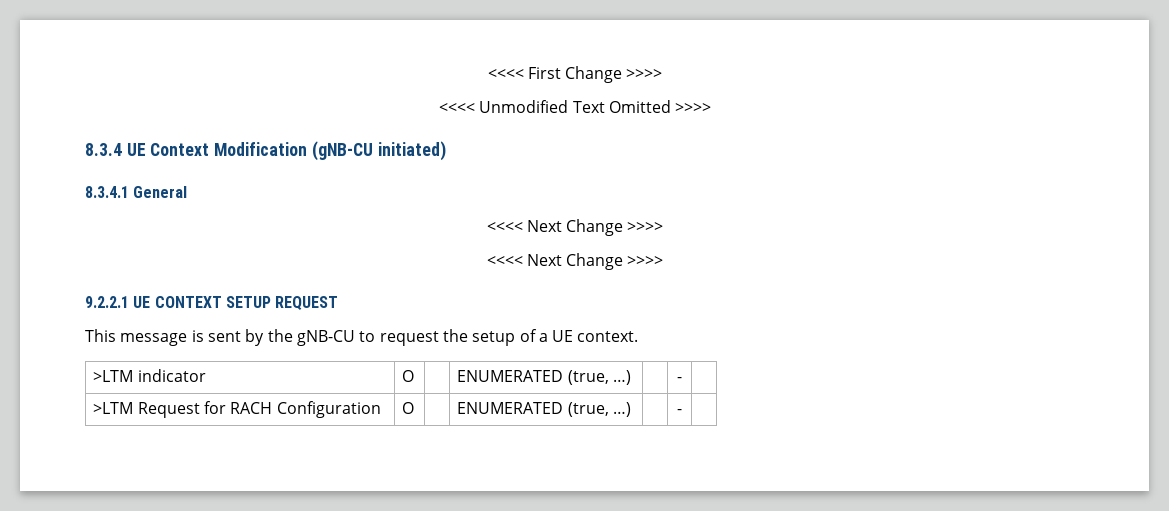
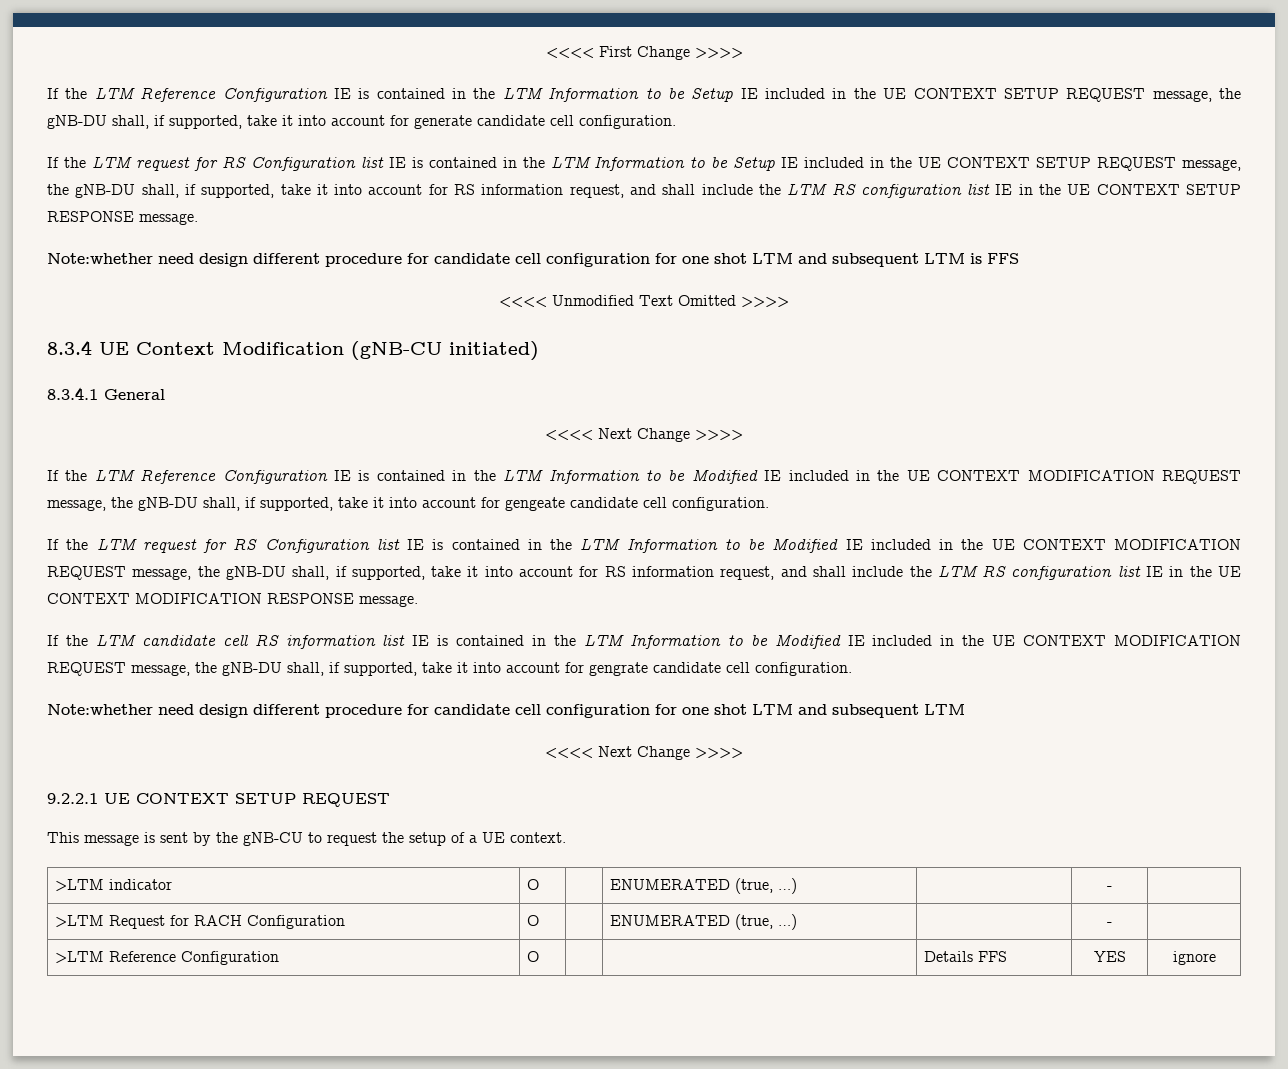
(663, 74) none -> [47,87,1241,102] [47,115,676,129] [47,156,1241,171] [47,183,1241,198] [47,211,198,225] [47,253,1019,267] // If the LTM Reference Configuration IE is contained in the LTM Information to be Setup IE included in the UE CONTEXT SETUP REQUEST message, the gNB-DU shall, if supported, take it into account for generate candidate cell configuration. // If the LTM request for RS Configuration list IE is contained in the LTM Information to be Setup IE included in the UE CONTEXT SETUP REQUEST message, the gNB-DU shall, if supported, take it into account for RS information request, and shall include the LTM RS configuration list IE in the UE CONTEXT SETUP RESPONSE message. // Note:whether need design different procedure for candidate cell configuration for one shot LTM and subsequent LTM is FFS
(664, 227) none -> [47,469,1241,484] [47,497,769,511] [47,538,1241,553] [47,565,1241,580] [47,593,418,607] [47,634,1241,649] [47,662,852,676] [47,704,965,718] // If the LTM Reference Configuration IE is contained in the LTM Information to be Modified IE included in the UE CONTEXT MODIFICATION REQUEST message, the gNB-DU shall, if supported, take it into account for gengeate candidate cell configuration. // If the LTM request for RS Configuration list IE is contained in the LTM Information to be Modified IE included in the UE CONTEXT MODIFICATION REQUEST message, the gNB-DU shall, if supported, take it into account for RS information request, and shall include the LTM RS configuration list IE in the UE CONTEXT MODIFICATION RESPONSE message. // If the LTM candidate cell RS information list IE is contained in the LTM Information to be Modified IE included in the UE CONTEXT MODIFICATION REQUEST message, the gNB-DU shall, if supported, take it into account for gengrate candidate cell configuration. // Note:whether need design different procedure for candidate cell configuration for one shot LTM and subsequent LTM
(682, 411) none -> [55,951,280,965] [527,951,540,962] [924,951,1008,962] [1093,951,1126,962] [1172,951,1216,965] // >LTM Reference Configuration | O | | | Details FFS | YES | ignore

